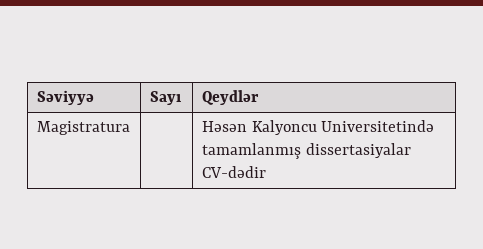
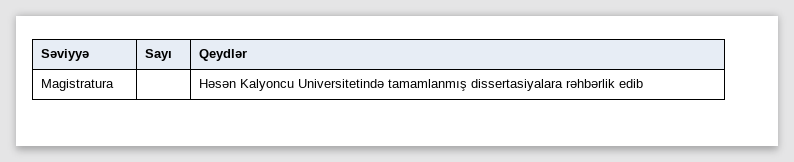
[305,143,411,158] [201,166,266,178] dissertasiyalar CV-dədir -> [471,79,644,91] dissertasiyalara rəhbərlik edib

